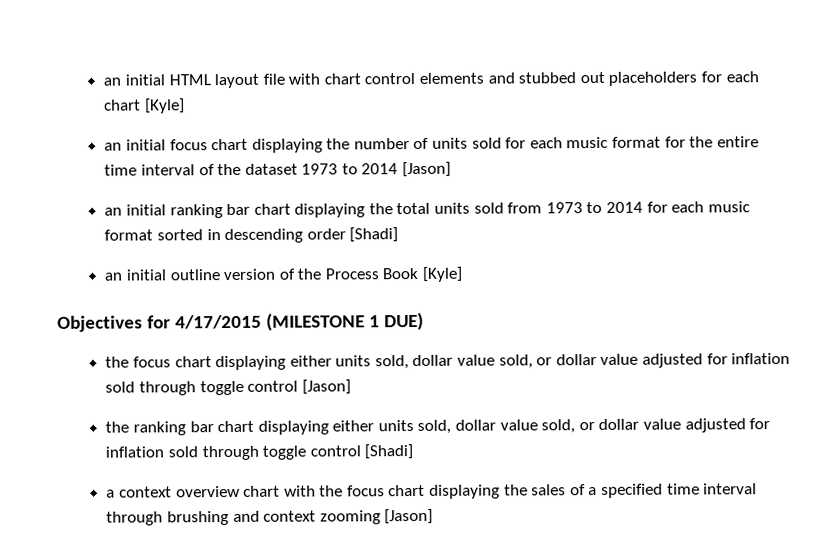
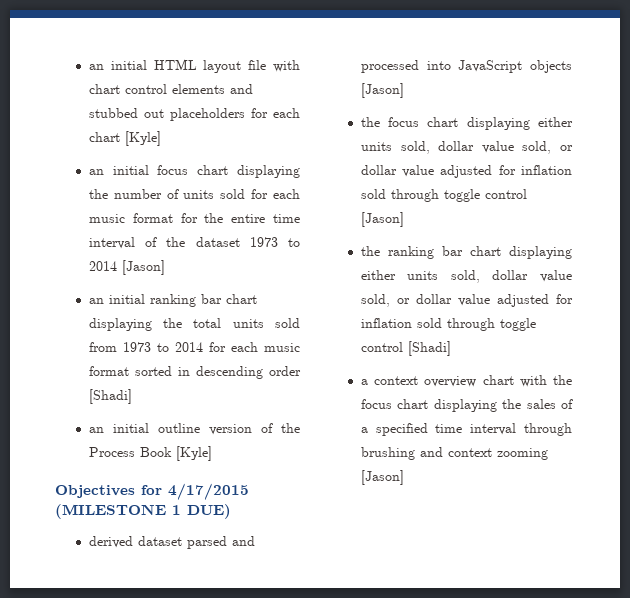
(424, 321) none -> [88,536,255,549] [360,60,572,73] [360,83,404,98] // derived dataset parsed and processed into JavaScript objects [Jason]

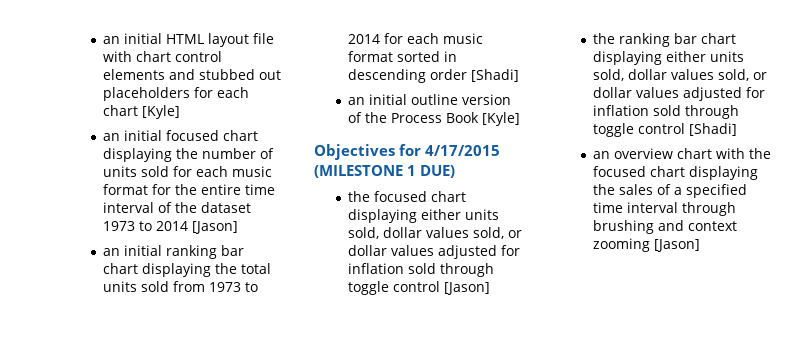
[157,165,189,175] focus -> [165,130,219,141] focused
[88,536,255,549] [360,60,572,73] [360,83,404,98] [360,117,573,130] [360,141,573,154] [360,165,435,177] // derived dataset parsed and processed into JavaScript objects [Jason] // the focus chart displaying either units sold, dollar value sold, or dollar value -> [347,191,466,202] [347,209,499,223] [347,227,522,239] [347,245,434,256] // the focused chart displaying either units sold, dollar values sold, or dollar values
[540,270,572,282] [360,294,490,307] value sold, or dollar value -> [670,69,767,81] [592,87,679,98] values sold, or dollar values
[360,376,419,385] a context -> [592,151,610,159] an
[360,399,392,409] focus -> [592,166,646,177] focused

